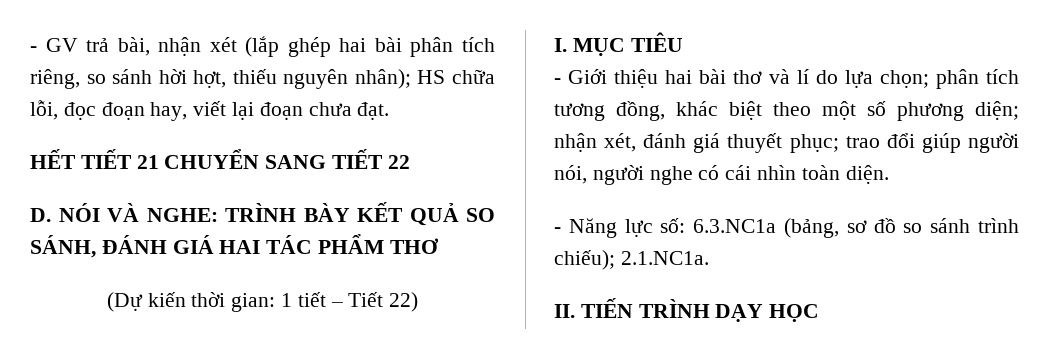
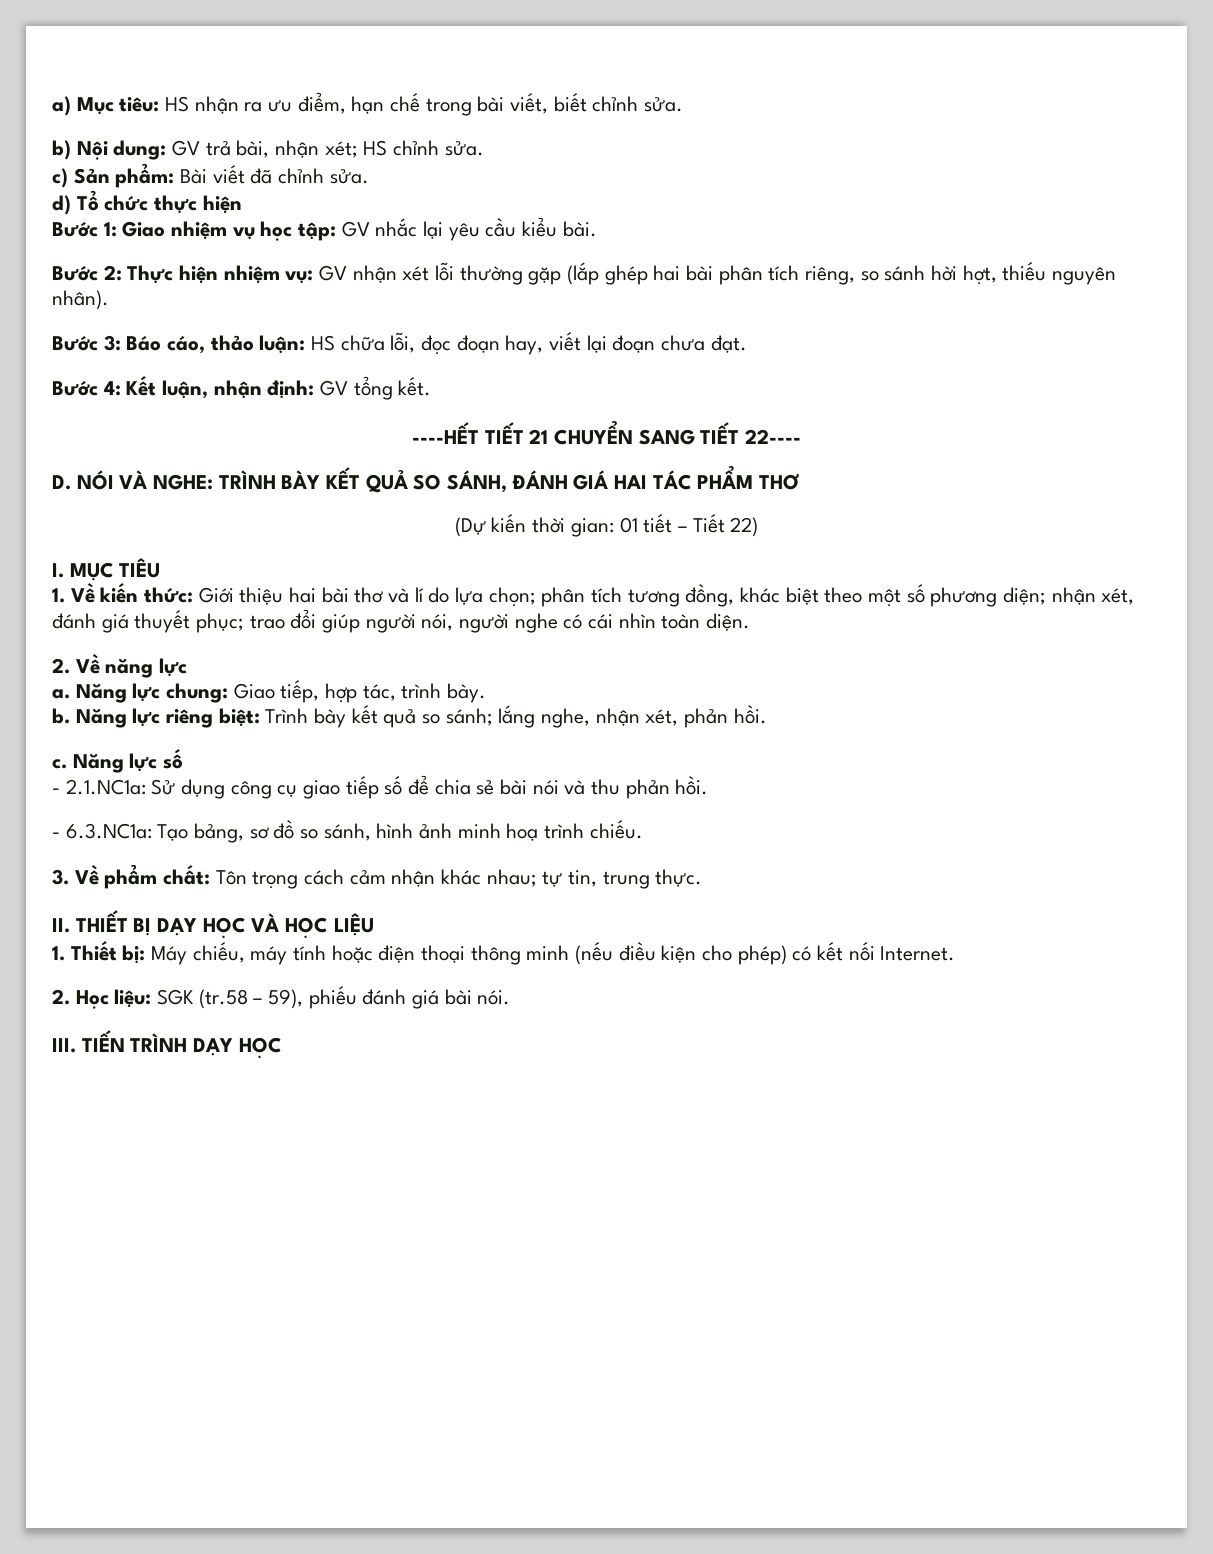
[30,37,237,56] - GV trả bài, nhận xét -> [52,92,684,116] [52,140,484,160] [52,163,369,188] [52,190,242,215] [52,217,597,241] [52,262,562,285] a) Mục tiêu: HS nhận ra ưu điểm, hạn chế trong bài viết, biết chỉnh sửa. // b) Nội dung: GV trả bài, nhận xét; HS chỉnh sửa. // c) Sản phẩm: Bài viết đã chỉnh sửa. // d) Tổ chức thực hiện // Bước 1: Giao nhiệm vụ học tập: GV nhắc lại yêu cầu kiểu bài. // Bước 2: Thực hiện nhiệm vụ: GV nhận xét lỗi thường gặp
[354,69,411,89] nhân); -> [52,290,109,310] [52,335,306,354] nhân). // Bước 3: Báo cáo, thảo luận:
[30,149,76,169] HẾT -> [52,376,432,400] [411,422,479,444] Bước 4: Kết luận, nhận định: GV tổng kết. // ----HẾT
[387,155,410,169] 22 -> [745,429,802,444] 22----
[281,293,292,307] 1 -> [619,517,638,533] 01
[554,78,561,84] - -> [52,583,194,603] 1. Về kiến thức:
[554,218,1019,238] [554,250,709,270] [554,304,575,318] - Năng lực số: 6.3.NC1a (bảng, sơ đồ so sánh trình chiếu); 2.1.NC1a. // II. -> [52,654,188,678] [52,680,487,703] [52,705,767,728] [52,749,184,773] [52,775,709,799] [52,820,643,843] [52,864,703,889] [52,910,374,939] [52,941,956,965] [52,986,511,1009] [52,1038,76,1053] 2. Về năng lực // a. Năng lực chung: Giao tiếp, hợp tác, trình bày. // b. Năng lực riêng biệt: Trình bày kết quả so sánh; lắng nghe, nhận xét, phản hồi. // c. Năng lực số // - 2.1.NC1a: Sử dụng công cụ giao tiếp số để chia sẻ bài nói và thu phản hồi. // - 6.3.NC1a: Tạo bảng, sơ đồ so sánh, hình ảnh minh hoạ trình chiếu. // 3. Về phẩm chất: Tôn trọng cách cảm nhận khác nhau; tự tin, trung thực. // II. THIẾT BỊ DẠY HỌC VÀ HỌC LIỆU // 1. Thiết bị: Máy chiếu, máy tính hoặc điện thoại thông minh (nếu điều kiện cho phép) có kết nối Internet. // 2. Học liệu: SGK (tr.58 – 59), phiếu đánh giá bài nói. // III.

